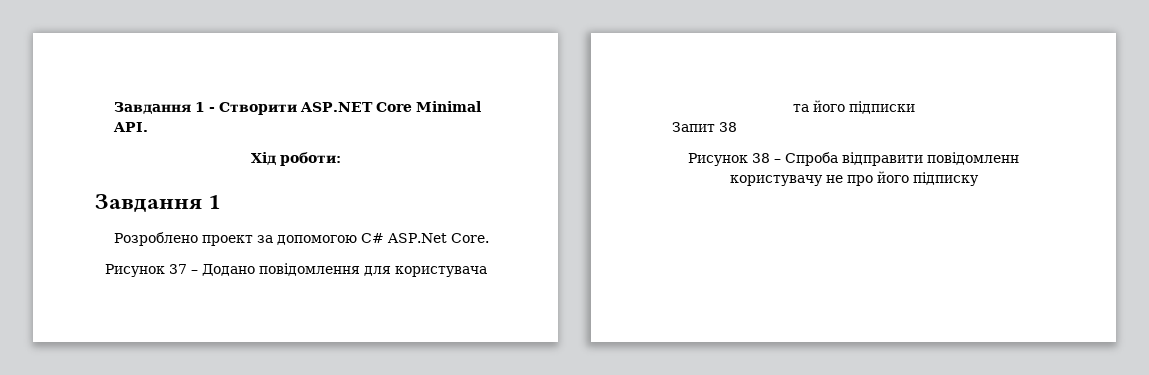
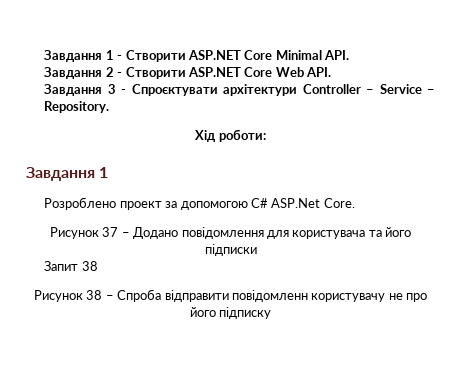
(149, 127) none -> [44,67,331,79] [44,84,435,96] [44,101,110,113] // Завдання 2 - Створити ASP.NET Core Web API. // Завдання 3 - Спроєктувати архітектури Controller – Service – Repository.

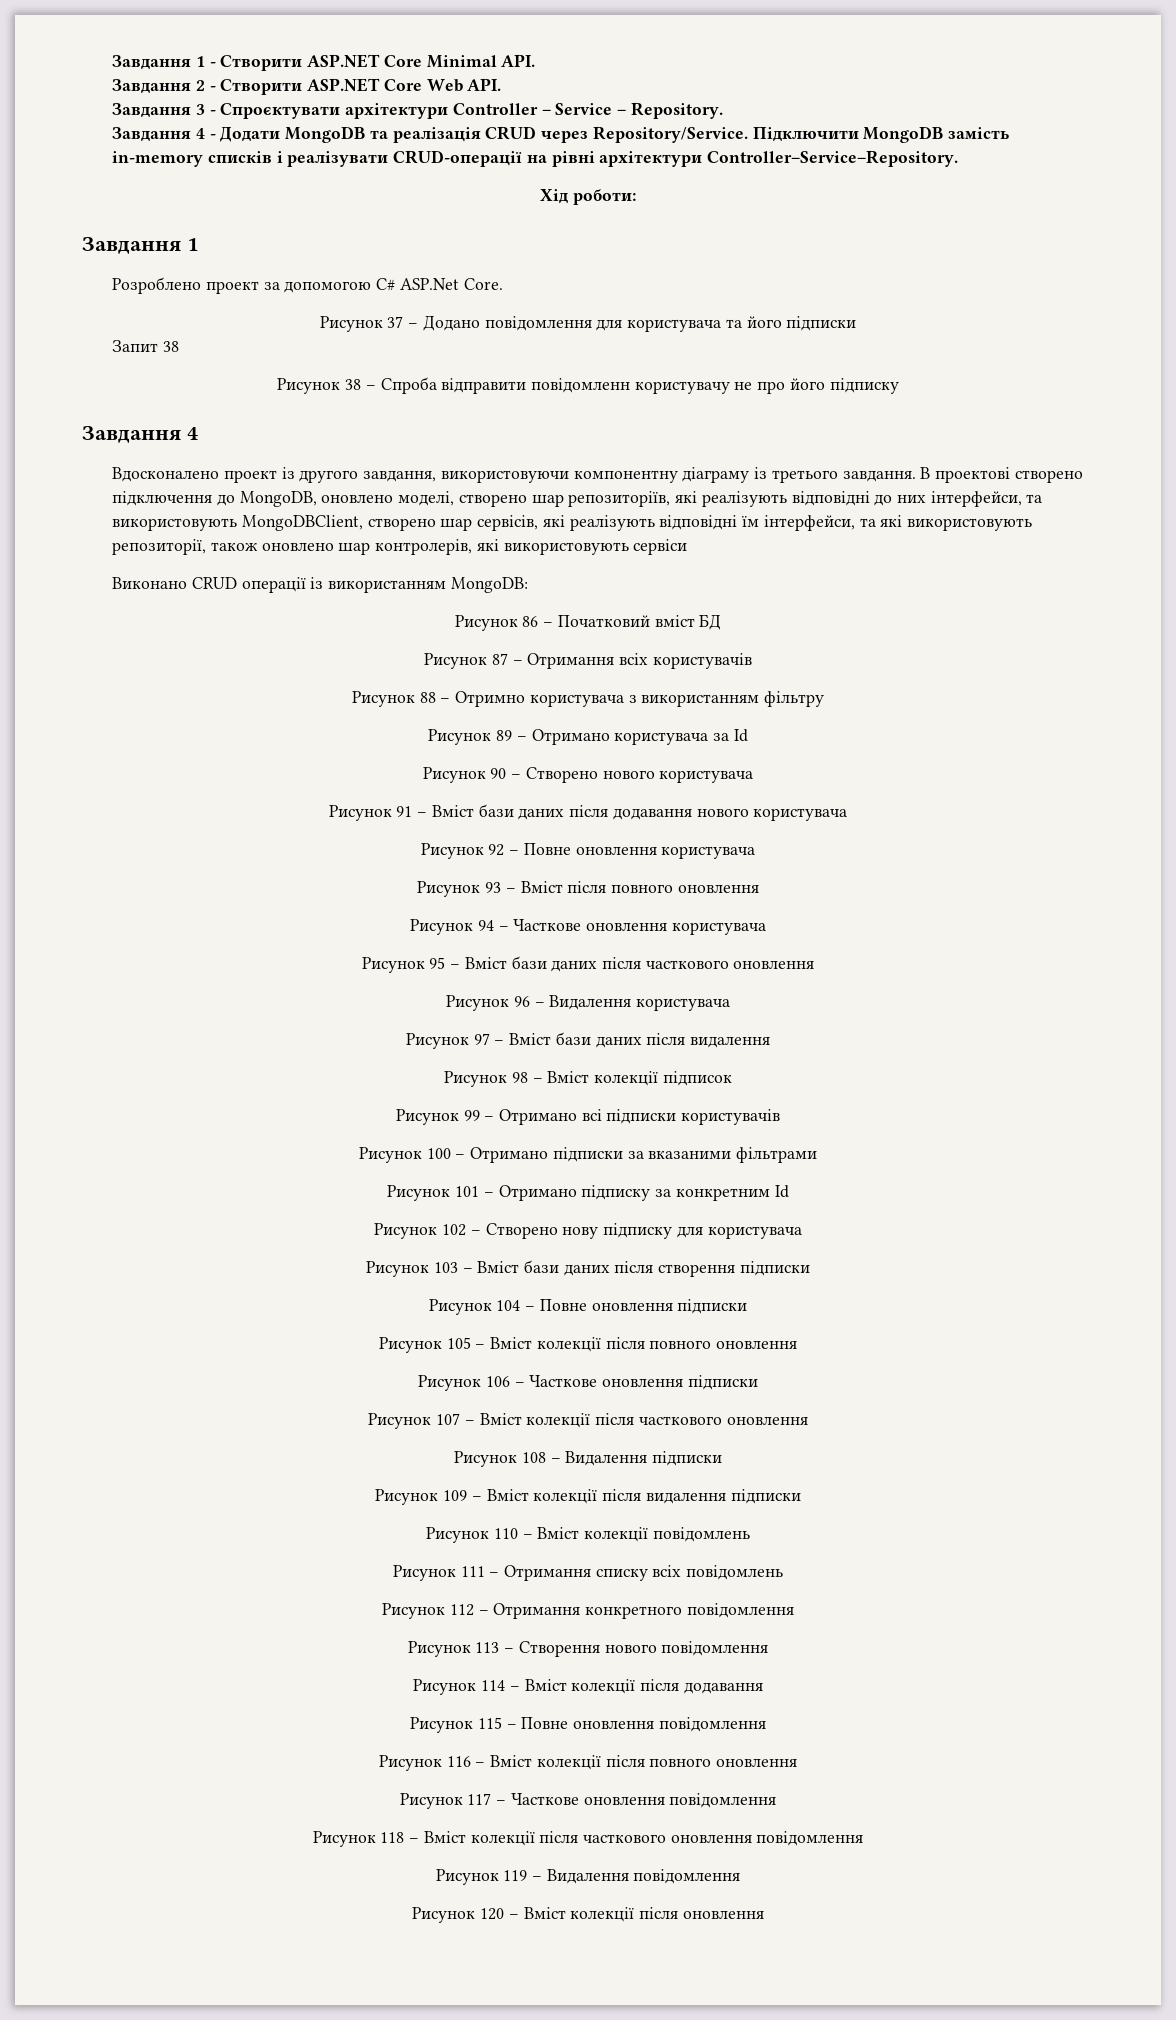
(110, 107) none -> [112,126,1009,143] [112,150,959,167] // Завдання 4 - Додати MongoDB та реалізація CRUD через Repository/Service. Підключити MongoDB замість in-memory списків і реалізувати CRUD-операції на рівні архітектури Controller–Service–Repository.
(272, 313) none -> [82,426,198,443] [112,467,1083,483] [112,491,1043,507] [112,515,1032,531] [112,539,688,555] [112,577,528,593] [454,614,722,631] [424,653,752,669] [351,691,825,707] [428,729,748,745] [422,767,754,783] [328,804,848,821] [420,843,756,859] [417,881,759,897] [410,919,766,935] [361,956,815,973] [446,995,730,1011] [405,1032,771,1049] [444,1071,732,1087] [395,1109,781,1125] [358,1147,818,1163] [387,1185,789,1201] [374,1223,802,1239] [366,1260,810,1277] [428,1299,748,1315] [378,1337,798,1353] [418,1375,758,1391] [368,1413,808,1429] [454,1451,722,1467] [375,1489,801,1505] [426,1527,750,1543] [392,1565,784,1581] [382,1603,794,1619] [407,1641,769,1657] [413,1679,763,1695] [410,1717,766,1733] [378,1755,798,1771] [399,1793,777,1809] [312,1831,864,1847] [435,1869,741,1885] [412,1907,764,1923] // Завдання 4 // Вдосконалено проект із другого завдання, використовуючи компонентну діаграму із третього завдання. В проектові створено підключення до MongoDB, оновлено моделі, створено шар репозиторіїв, які реалізують відповідні до них інтерфейси, та використовують MongoDBClient, створено шар сервісів, які реалізують відповідні їм інтерфейси, та які використовують репозиторії, також оновлено шар контролерів, які використовують сервіси // Виконано CRUD операції із використанням MongoDB: // Рисунок 86 – Початковий вміст БД // Рисунок 87 – Отримання всіх користувачів // Рисунок 88 – Отримно користувача з використанням фільтру // Рисунок 89 – Отримано користувача за Id // Рисунок 90 – Створено нового користувача // Рисунок 91 – Вміст бази даних після додавання нового користувача // Рисунок 92 – Повне оновлення користувача // Рисунок 93 – Вміст після повного оновлення // Рисунок 94 – Часткове оновлення користувача // Рисунок 95 – Вміст бази даних після часткового оновлення // Рисунок 96 – Видалення користувача // Рисунок 97 – Вміст бази даних після видалення // Рисунок 98 – Вміст колекції підписок // Рисунок 99 – Отримано всі підписки користувачів // Рисунок 100 – Отримано підписки за вказаними фільтрами // Рисунок 101 – Отримано підписку за конкретним Id // Рисунок 102 – Створено нову підписку для користувача // Рисунок 103 – Вміст бази даних після створення підписки // Рисунок 104 – Повне оновлення підписки // Рисунок 105 – Вміст колекції після повного оновлення // Рисунок 106 – Часткове оновлення підписки // Рисунок 107 – Вміст колекції після часткового оновлення // Рисунок 108 – Видалення підписки // Рисунок 109 – Вміст колекції після видалення підписки // Рисунок 110 – Вміст колекції повідомлень // Рисунок 111 – Отримання списку всіх повідомлень // Рисунок 112 – Отримання конкретного повідомлення // Рисунок 113 – Створення нового повідомлення // Рисунок 114 – Вміст колекції після додавання // Рисунок 115 – Повне оновлення повідомлення // Рисунок 116 – Вміст колекції після повного оновлення // Рисунок 117 – Часткове оновлення повідомлення // Рисунок 118 – Вміст колекції після часткового оновлення повідомлення // Рисунок 119 – Видалення повідомлення // Рисунок 120 – Вміст колекції після оновлення

